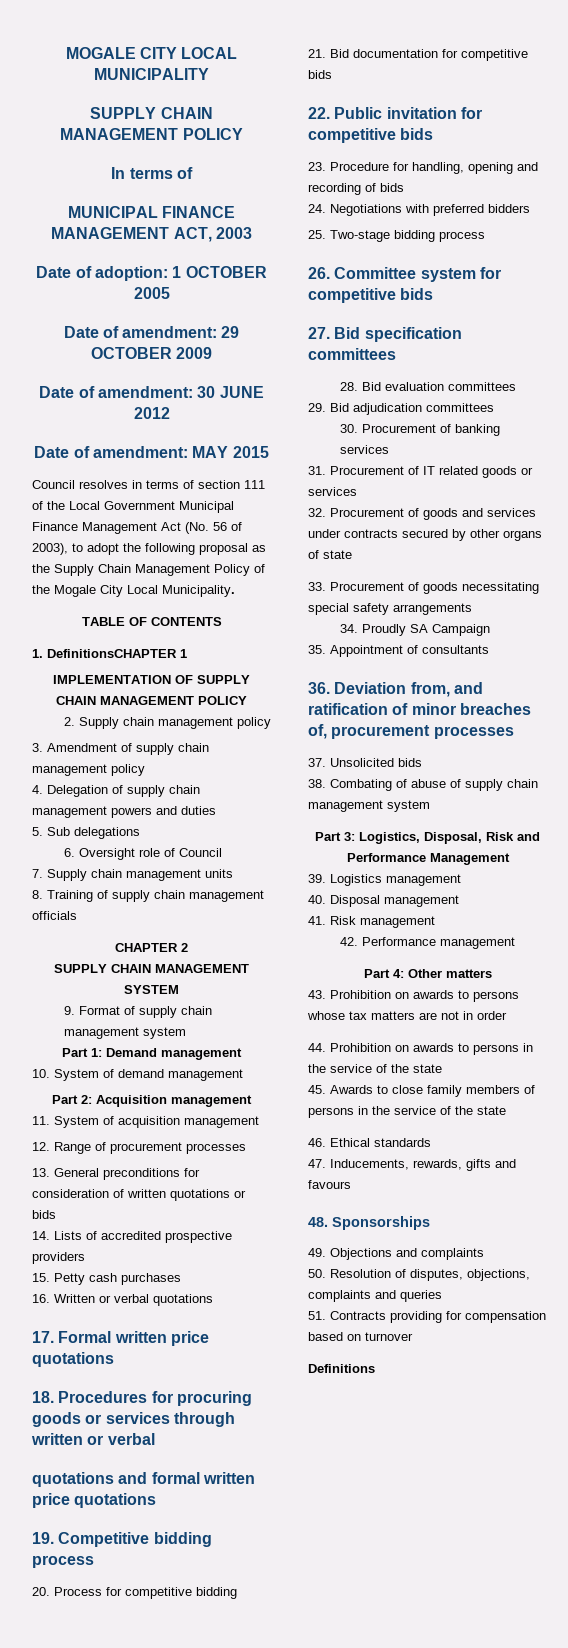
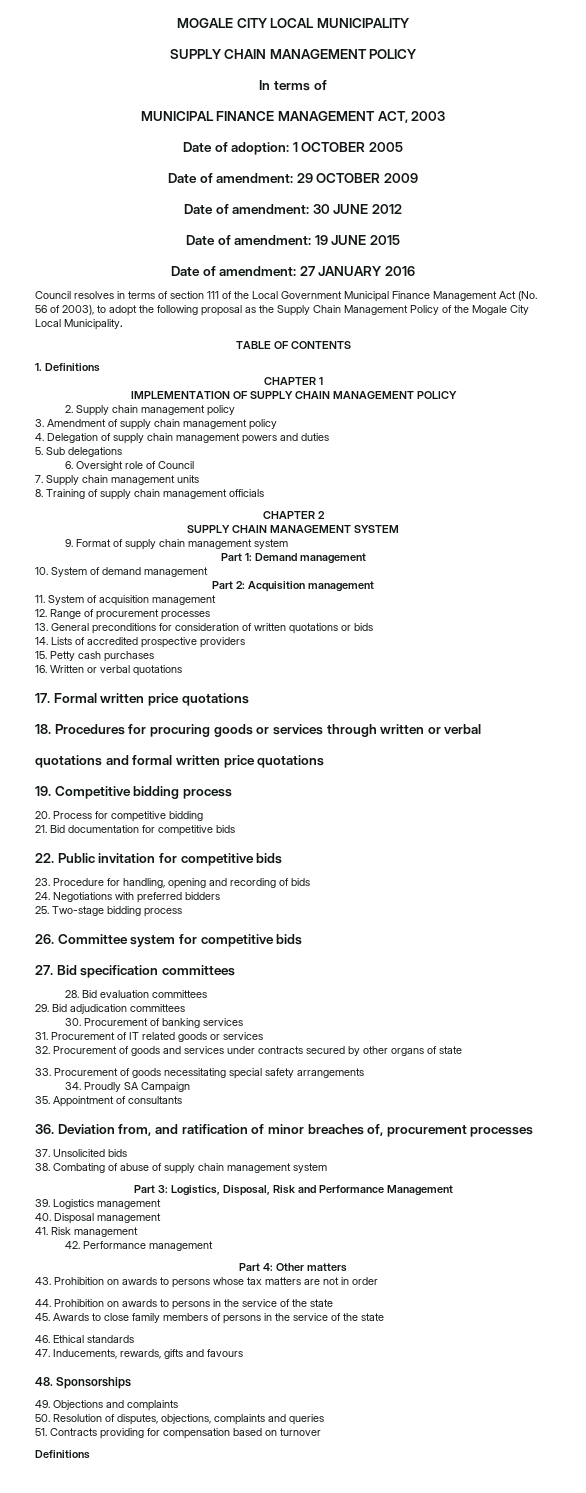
[192,446,229,458] MAY -> [314,235,367,245] 19 JUNE
(269, 452) none -> [170,266,416,276] // Date of amendment: 27 JANUARY 2016
[47,649,177,658] DefinitionsCHAPTER -> [45,363,100,372] [263,377,316,385] Definitions // CHAPTER

